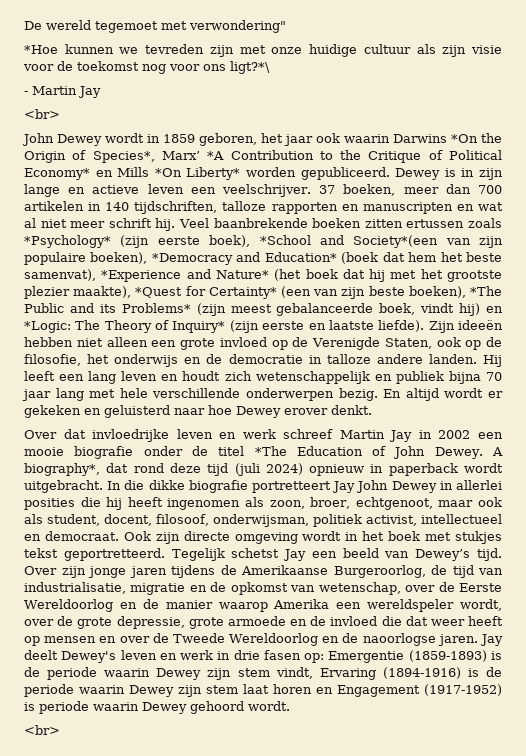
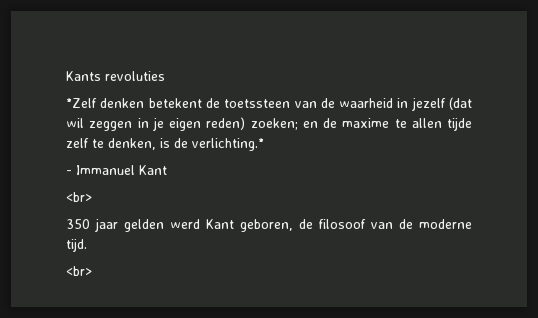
[24,20,286,33] [24,44,503,57] [23,61,270,74] De wereld tegemoet met verwondering" // *Hoe kunnen we tevreden zijn met onze huidige cultuur als zijn visie voor de toekomst nog voor ons ligt?*\ -> [66,71,165,81] [66,97,473,111] [66,117,472,131] [66,138,264,151] Kants revoluties // *Zelf denken betekent de toetssteen van de waarheid in jezelf (dat wil zeggen in je eigen reden) zoeken; en de maxime te allen tijde zelf te denken, is de verlichting.*
[32,86,101,98] Martin Jay -> [76,165,167,175] Immanuel Kant
[22,133,502,146] [24,150,503,163] [24,167,504,180] [24,184,503,197] [24,201,503,214] [24,218,502,231] [24,235,503,248] [24,252,503,265] [24,269,503,282] [24,286,502,299] [24,303,503,316] [24,320,504,333] [24,337,502,350] [24,354,503,367] [24,371,502,384] [22,388,504,401] [24,405,372,418] [24,429,504,442] [24,446,503,459] [24,463,504,476] [24,480,502,493] [24,497,502,510] [24,514,502,527] [24,531,503,544] [24,548,502,561] [24,565,503,578] [24,582,503,595] [24,599,502,612] [24,616,504,629] [24,633,503,646] [24,650,502,663] [24,667,503,680] [24,684,502,697] [24,701,290,714] John Dewey wordt in 1859 geboren, het jaar ook waarin Darwins *On the Origin of Species*, Marx’ *A Contribution to the Critique of Political Economy* en Mills *On Liberty* worden gepubliceerd. Dewey is in zijn lange en actieve leven een veelschrijver. 37 boeken, meer dan 700 artikelen in 140 tijdschriften, talloze rapporten en manuscripten en wat al niet meer schrift hij. Veel baanbrekende boeken zitten ertussen zoals *Psychology* (zijn eerste boek), *School and Society*(een van zijn populaire boeken), *Democracy and Education* (boek dat hem het beste samenvat), *Experience and Nature* (het boek dat hij met het grootste plezier maakte), *Quest for Certainty* (een van zijn beste boeken), *The Public and its Problems* (zijn meest gebalanceerde boek, vindt hij) en *Logic: The Theory of Inquiry* (zijn eerste en laatste liefde). Zijn ideeën hebben niet alleen een grote invloed op de Verenigde Staten, ook op de filosofie, het onderwijs en de democratie in talloze andere landen. Hij leeft een lang leven en houdt zich wetenschappelijk en publiek bijna 70 jaar lang met hele verschillende onderwerpen bezig. En altijd wordt er gekeken en geluisterd naar hoe Dewey erover denkt. // Over dat invloedrijke leven en werk schreef Martin Jay in 2002 een mooie biografie onder de titel *The Education of John Dewey. A biography*, dat rond deze tijd (juli 2024) opnieuw in paperback wordt uitgebracht. In die dikke biografie portretteert Jay John Dewey in allerlei posities die hij heeft ingenomen als zoon, broer, echtgenoot, maar ook als student, docent, filosoof, onderwijsman, politiek activist, intellectueel en democraat. Ook zijn directe omgeving wordt in het boek met stukjes tekst geportretteerd. Tegelijk schetst Jay een beeld van Dewey’s tijd. Over zijn jonge jaren tijdens de Amerikaanse Burgeroorlog, de tijd van industrialisatie, migratie en de opkomst van wetenschap, over de Eerste Wereldoorlog en de manier waarop Amerika een wereldspeler wordt, over de grote depressie, grote armoede en de invloed die dat weer heeft op mensen en over de Tweede Wereldoorlog en de naoorlogse jaren. Jay deelt Dewey's leven en werk in drie fasen op: Emergentie (1859-1893) is de periode waarin Dewey zijn stem vindt, Ervaring (1894-1916) is de periode waarin Dewey zijn stem laat horen en Engagement (1917-1952) is periode waarin Dewey gehoord wordt. -> [66,218,472,232] [66,238,87,252] 350 jaar gelden werd Kant geboren, de filosoof van de moderne tijd.

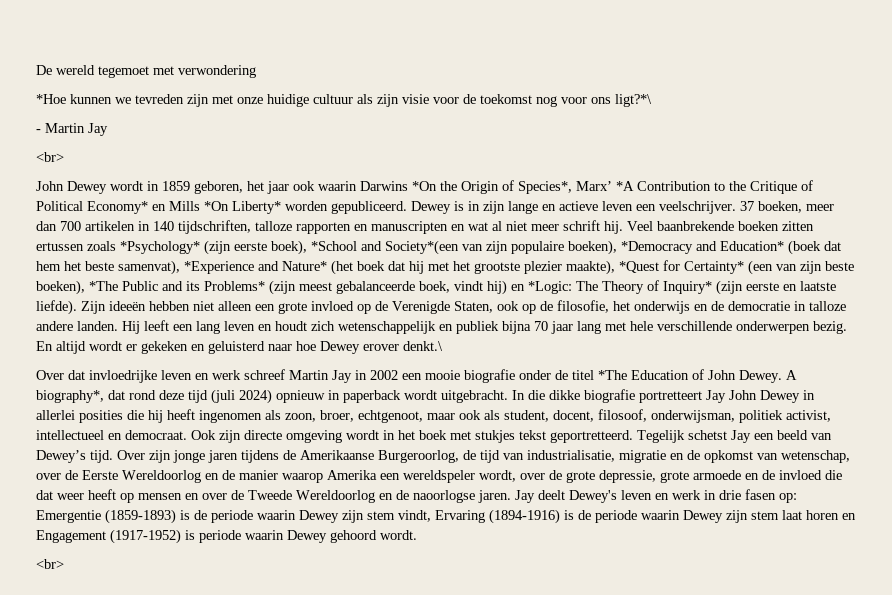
[66,71,165,81] [66,97,473,111] [66,117,472,131] [66,138,264,151] Kants revoluties // *Zelf denken betekent de toetssteen van de waarheid in jezelf (dat wil zeggen in je eigen reden) zoeken; en de maxime te allen tijde zelf te denken, is de verlichting.* -> [36,65,256,78] [36,94,652,107] De wereld tegemoet met verwondering // *Hoe kunnen we tevreden zijn met onze huidige cultuur als zijn visie voor de toekomst nog voor ons ligt?*\
[76,165,167,175] Immanuel Kant -> [45,123,108,136] Martin Jay
[66,218,472,232] [66,238,87,252] 350 jaar gelden werd Kant geboren, de filosoof van de moderne tijd. -> [36,180,813,194] [36,201,834,214] [36,220,814,234] [36,240,841,255] [36,260,854,275] [36,280,836,295] [36,300,846,315] [36,320,847,334] [36,341,443,354] [36,369,797,383] [36,389,815,404] [36,409,831,423] [36,430,832,443] [36,450,850,463] [36,470,842,483] [36,489,797,503] [36,509,856,524] [36,529,417,544] John Dewey wordt in 1859 geboren, het jaar ook waarin Darwins *On the Origin of Species*, Marx’ *A Contribution to the Critique of Political Economy* en Mills *On Liberty* worden gepubliceerd. Dewey is in zijn lange en actieve leven een veelschrijver. 37 boeken, meer dan 700 artikelen in 140 tijdschriften, talloze rapporten en manuscripten en wat al niet meer schrift hij. Veel baanbrekende boeken zitten ertussen zoals *Psychology* (zijn eerste boek), *School and Society*(een van zijn populaire boeken), *Democracy and Education* (boek dat hem het beste samenvat), *Experience and Nature* (het boek dat hij met het grootste plezier maakte), *Quest for Certainty* (een van zijn beste boeken), *The Public and its Problems* (zijn meest gebalanceerde boek, vindt hij) en *Logic: The Theory of Inquiry* (zijn eerste en laatste liefde). Zijn ideeën hebben niet alleen een grote invloed op de Verenigde Staten, ook op de filosofie, het onderwijs en de democratie in talloze andere landen. Hij leeft een lang leven en houdt zich wetenschappelijk en publiek bijna 70 jaar lang met hele verschillende onderwerpen bezig. En altijd wordt er gekeken en geluisterd naar hoe Dewey erover denkt.\ // Over dat invloedrijke leven en werk schreef Martin Jay in 2002 een mooie biografie onder de titel *The Education of John Dewey. A biography*, dat rond deze tijd (juli 2024) opnieuw in paperback wordt uitgebracht. In die dikke biografie portretteert Jay John Dewey in allerlei posities die hij heeft ingenomen als zoon, broer, echtgenoot, maar ook als student, docent, filosoof, onderwijsman, politiek activist, intellectueel en democraat. Ook zijn directe omgeving wordt in het boek met stukjes tekst geportretteerd. Tegelijk schetst Jay een beeld van Dewey’s tijd. Over zijn jonge jaren tijdens de Amerikaanse Burgeroorlog, de tijd van industrialisatie, migratie en de opkomst van wetenschap, over de Eerste Wereldoorlog en de manier waarop Amerika een wereldspeler wordt, over de grote depressie, grote armoede en de invloed die dat weer heeft op mensen en over de Tweede Wereldoorlog en de naoorlogse jaren. Jay deelt Dewey's leven en werk in drie fasen op: Emergentie (1859-1893) is de periode waarin Dewey zijn stem vindt, Ervaring (1894-1916) is de periode waarin Dewey zijn stem laat horen en Engagement (1917-1952) is periode waarin Dewey gehoord wordt.

